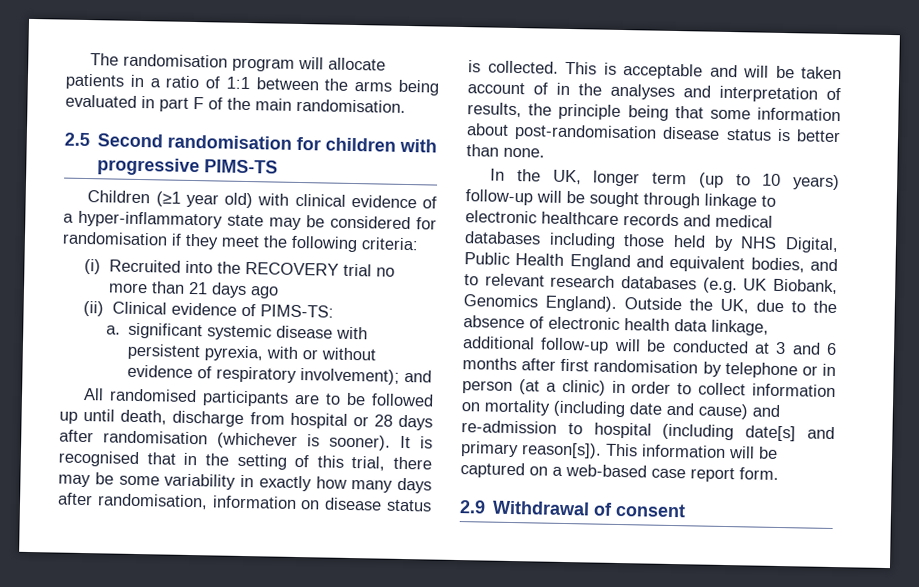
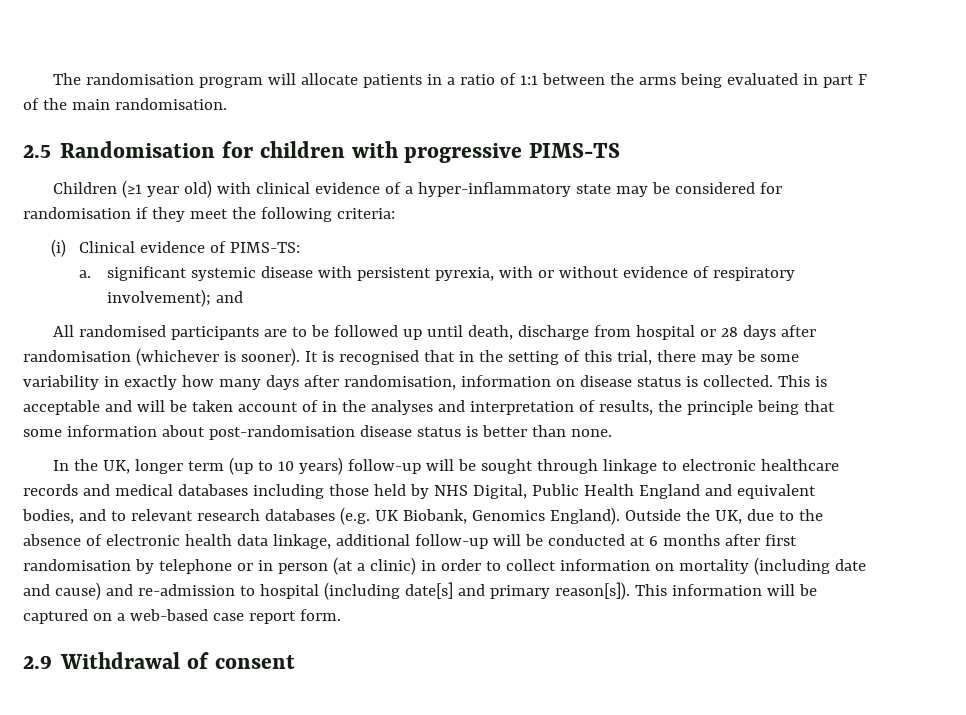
[97,133,293,150] Second randomisation -> [60,141,216,158] Randomisation
[108,259,395,277] [107,281,279,299] [83,300,105,317] Recruited into the RECOVERY trial no more than 21 days ago // (ii) -> (67, 248) none
[775,341,821,355] 3 and -> (645, 541) none

